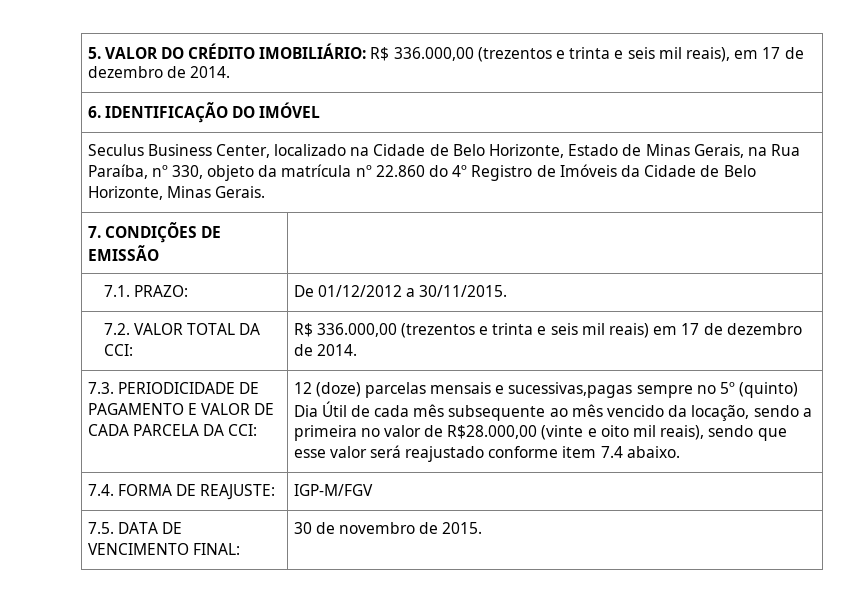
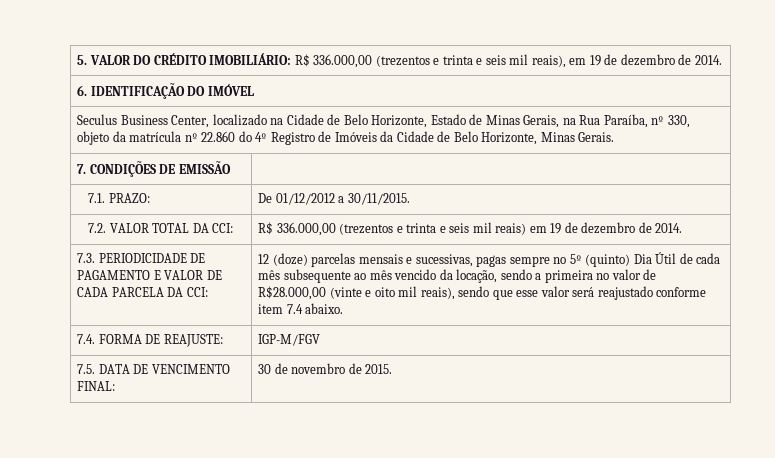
[762,47,781,59] 17 -> [589,55,601,66] 19
[681,323,700,335] 17 -> [550,223,562,234] 19
[508,382,633,398] sucessivas,pagas -> [415,254,507,267] sucessivas, pagas

